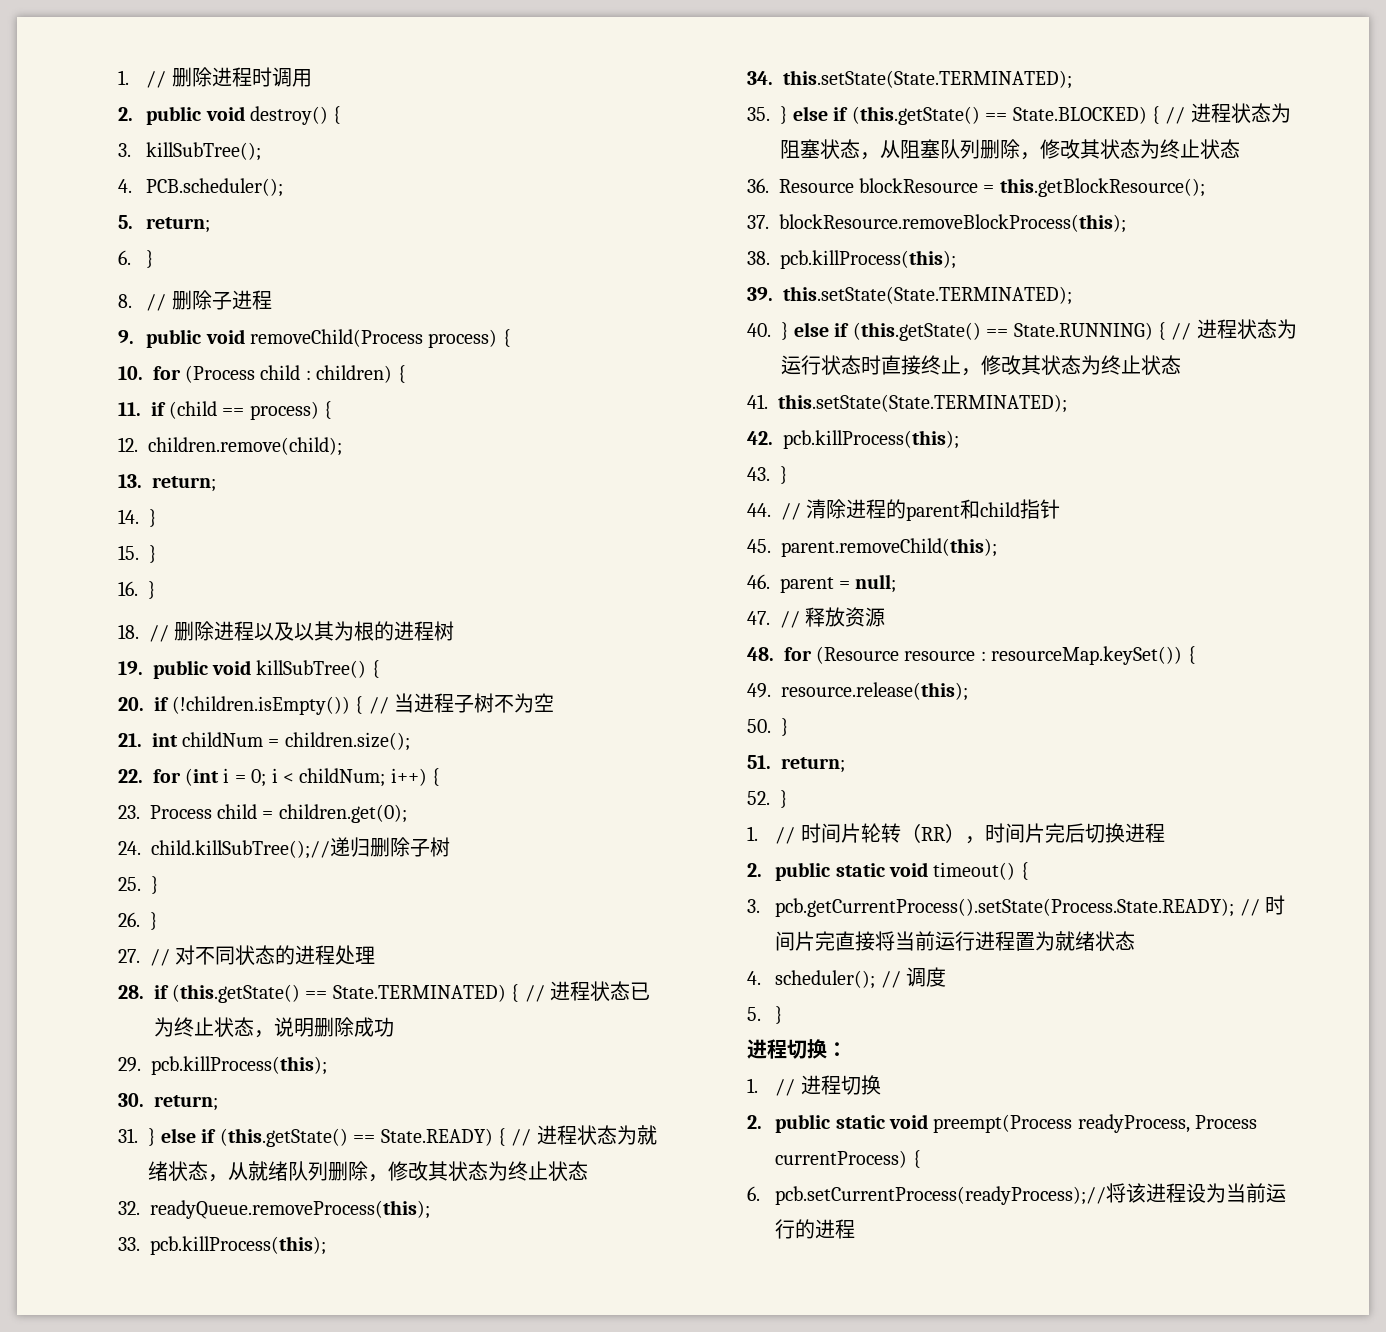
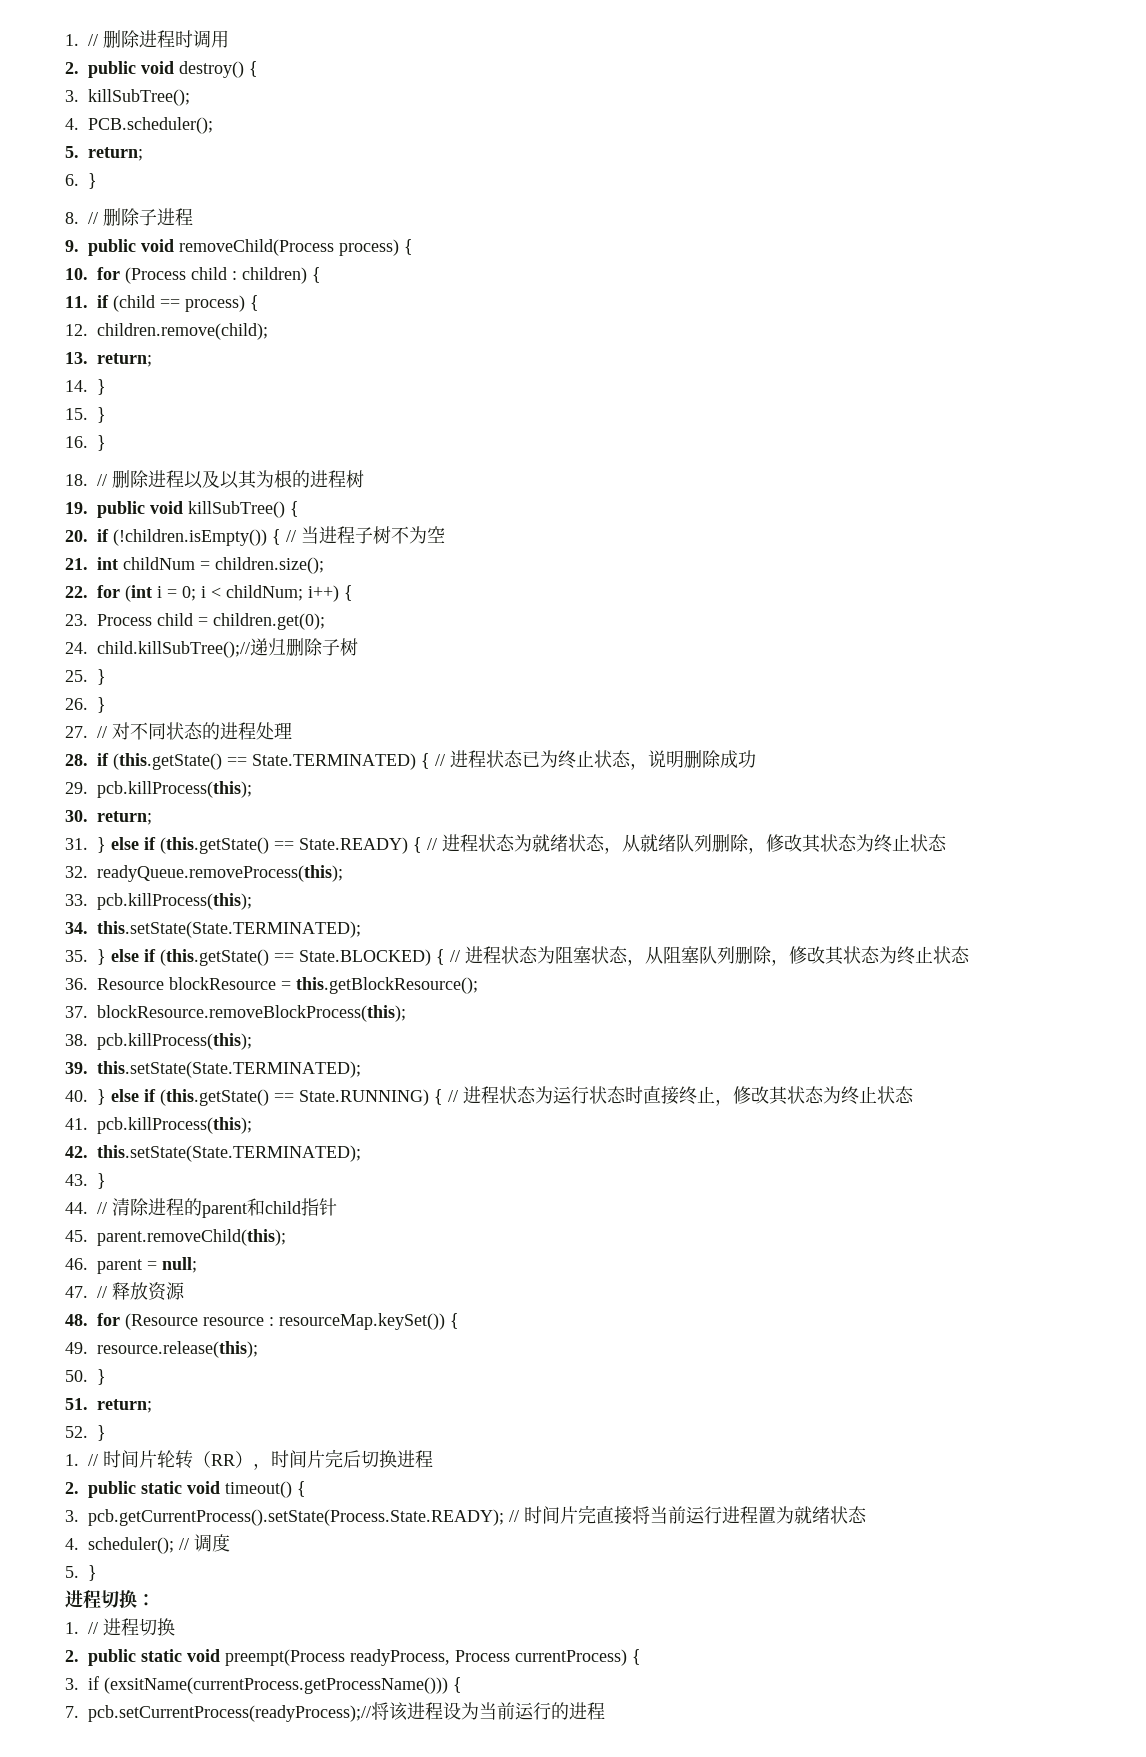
[777,394,1067,413] this.setState(State.TERMINATED); -> [96,1117,252,1134] pcb.killProcess(this);
[782,430,959,449] pcb.killProcess(this); -> [96,1145,361,1162] this.setState(State.TERMINATED);
[746,1186,760,1201] 6. -> [64,1676,462,1694] [64,1706,79,1718] 3. if (exsitName(currentProcess.getProcessName())) { // 7.

